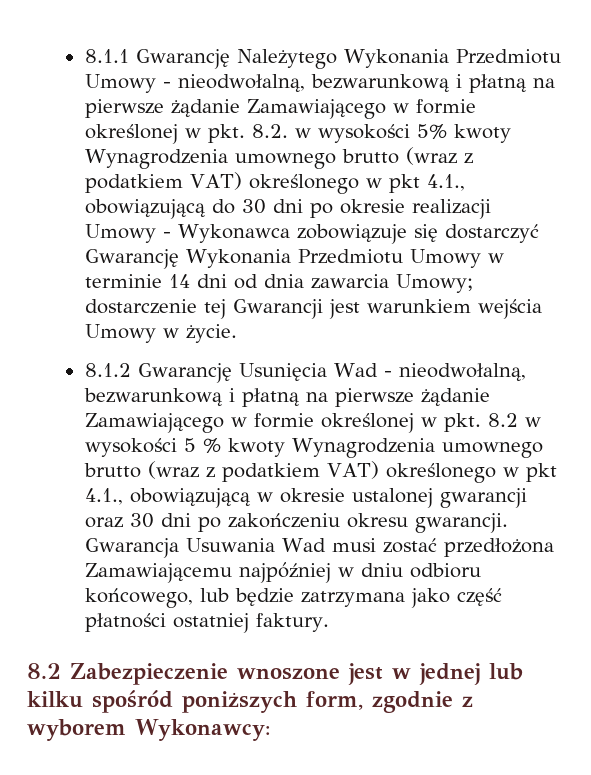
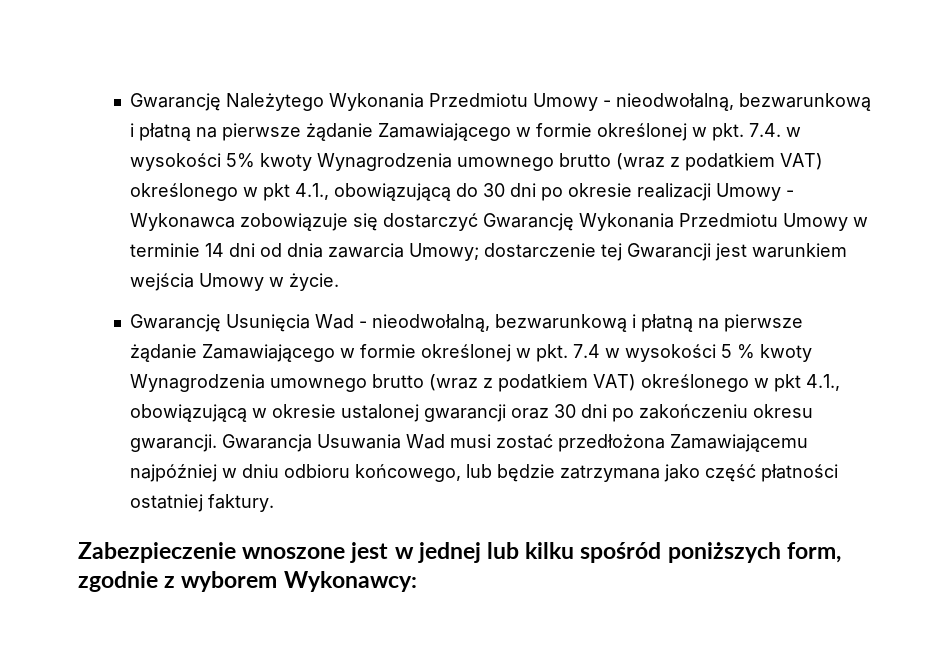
[84,49,129,63] 8.1.1 -> (129, 102) none
[251,124,288,138] 8.2. -> [748,123,781,137] 7.4.
[84,363,131,377] 8.1.2 -> (339, 282) none
[487,413,518,427] 8.2 -> [572,344,600,358] 7.4
[27,663,61,679] 8.2 -> (274, 503) none

